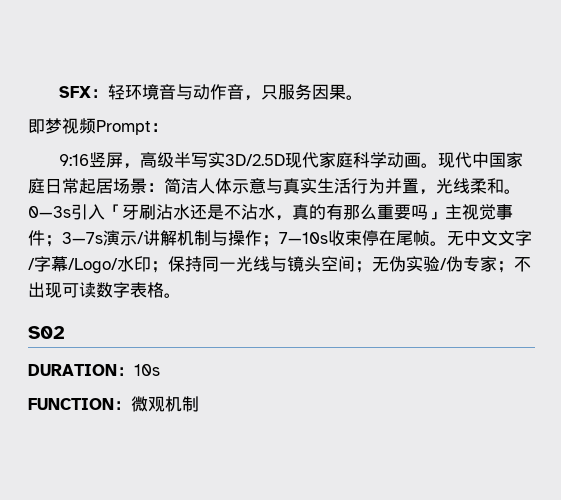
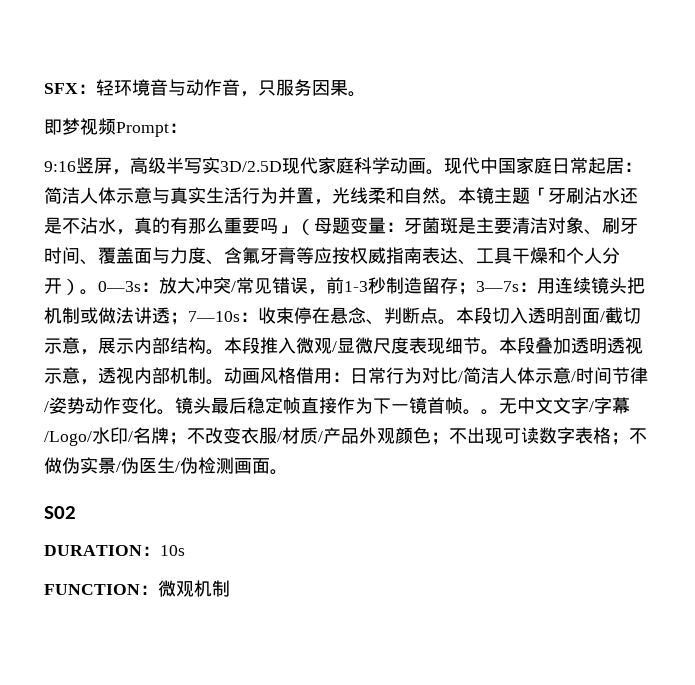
[113,178,147,194] 场景 -> (624, 165) none
[504,189,521,194] [28,204,105,220] 。0—3s引入 -> [404,187,530,205] 自然。本镜主题
[445,204,513,220] [28,230,430,247] 主视觉事件；3—7s演示/讲解机制与操作；7—10s收束停在尾帧 -> [296,217,638,235] [44,247,620,265] [44,277,645,295] [44,307,641,325] [44,337,643,355] [44,367,648,385] [44,397,481,415] （母题变量：牙菌斑是主要清洁对象、刷牙时间、覆盖面与力度、含氟牙膏等应按权威指南表达、工具干燥和个人分开）。0—3s：放大冲突/常见错误，前1-3秒制造留存；3—7s：用连续镜头把机制或做法讲透；7—10s：收束停在悬念、判断点。本段切入透明剖面/截切示意，展示内部结构。本段推入微观/显微尺度表现细节。本段叠加透明透视示意，透视内部机制。动画风格借用：日常行为对比/简洁人体示意/时间节律/姿势动作变化。镜头最后稳定帧直接作为下一镜首帧。
[151,256,497,273] ；保持同一光线与镜头空间；无伪实验/伪专家 -> [128,427,431,445] /名牌；不改变衣服/材质/产品外观颜色
(164, 290) none -> [611,428,647,445] [44,457,270,474] ；不做伪实景/伪医生/伪检测画面

